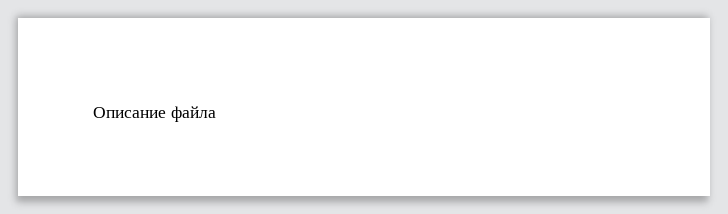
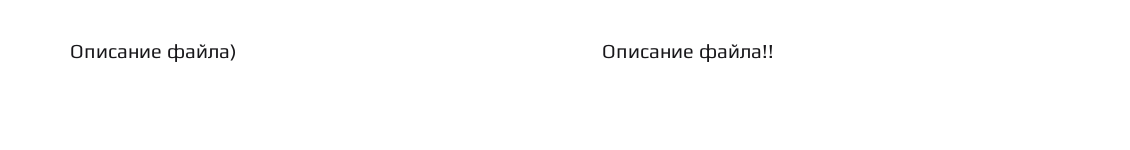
[93,106,216,122] Описание файла -> [70,44,238,62] [602,44,775,62] Описание файла) // Описание файла!!

